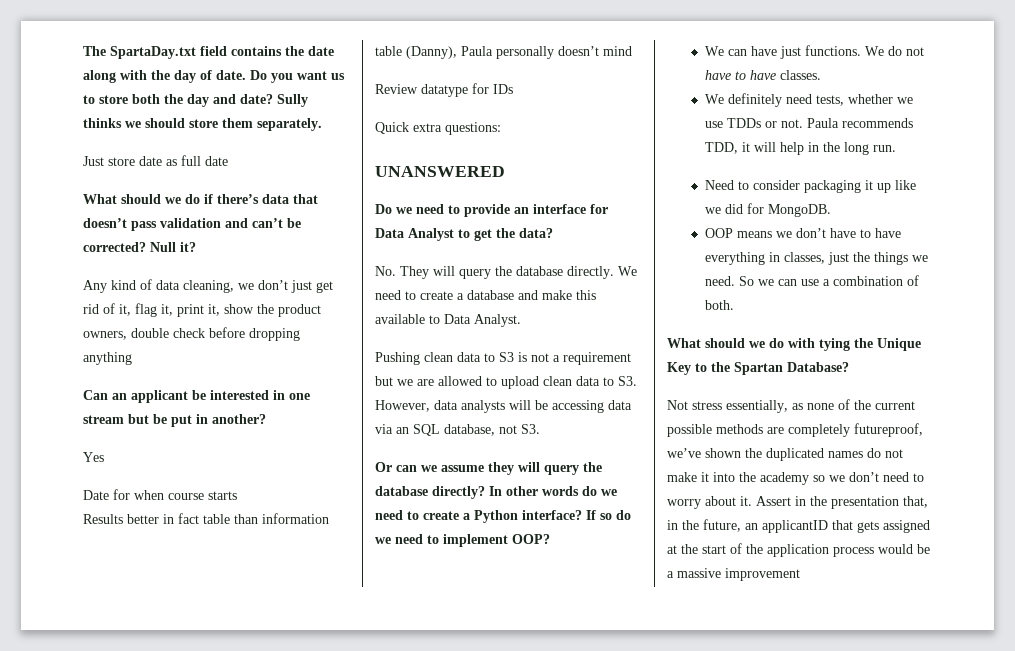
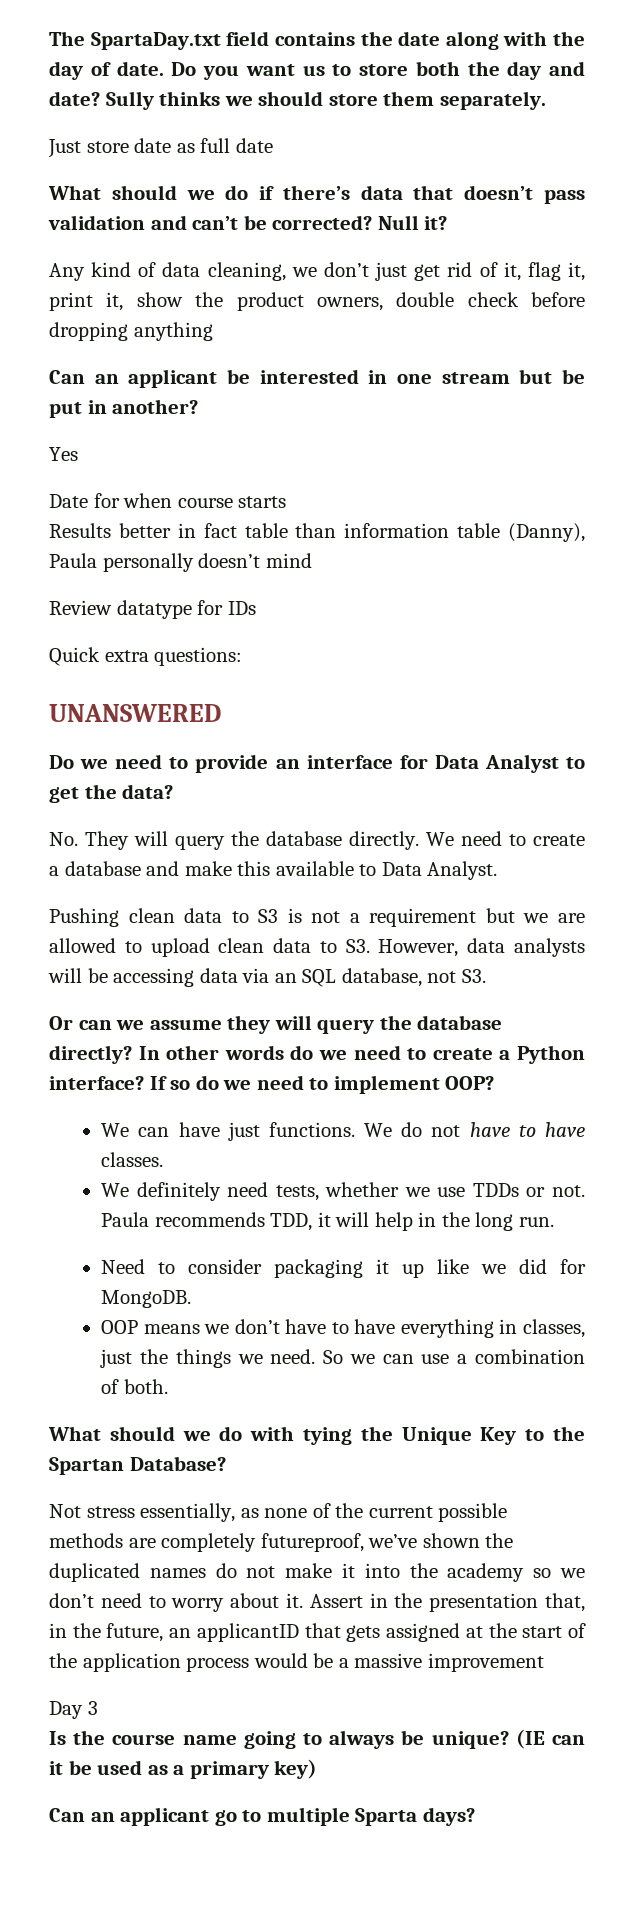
(800, 574) none -> [49,1701,98,1719] [49,1729,585,1749] [49,1759,318,1779] [49,1807,475,1826] // Day 3 // Is the course name going to always be unique? (IE can it be used as a primary key) // Can an applicant go to multiple Sparta days?

